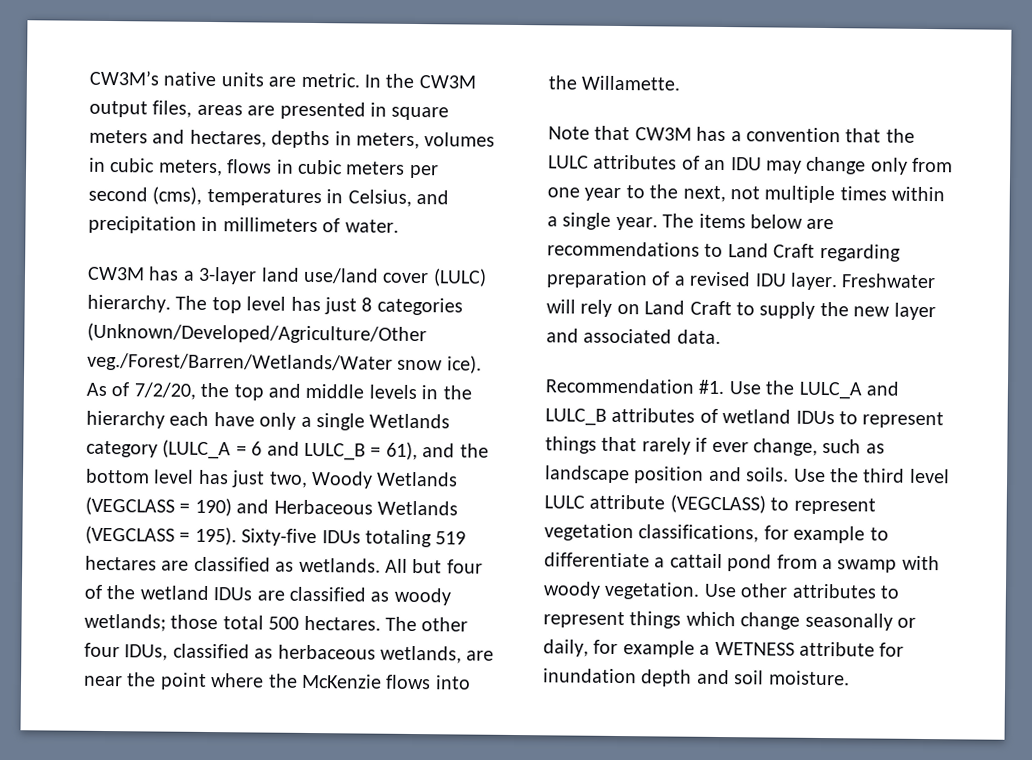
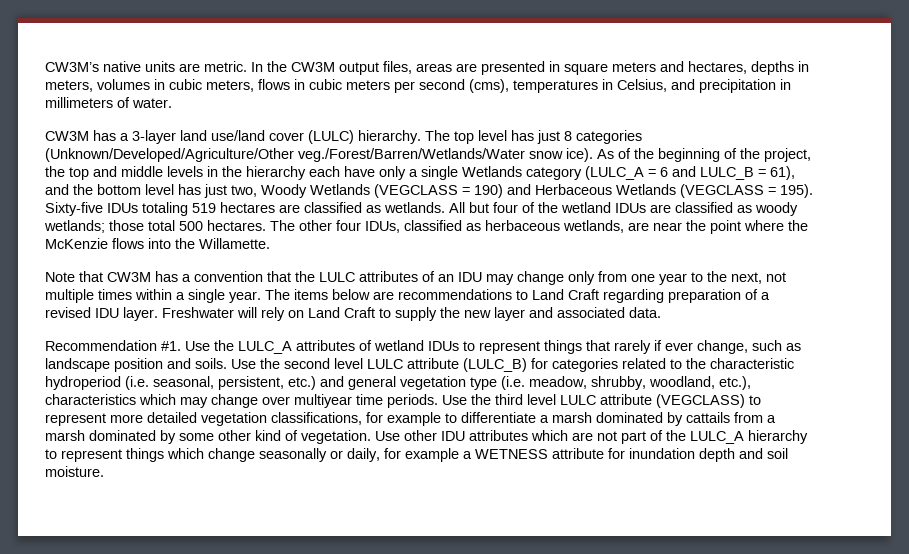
[133,382,196,400] 7/2/20, -> [634,148,811,162] the beginning of the project,
[866,381,900,396] [545,408,607,426] and LULC_B -> (292, 347) none
(859, 475) none -> [284,358,794,372] [45,376,751,390] [45,394,491,408] second level LULC attribute (LULC_B) for categories related to the characteristic hydroperiod (i.e. seasonal, persistent, etc.) and general vegetation type (i.e. meadow, shrubby, woodland, etc.), characteristics which may change over multiyear time periods. Use the
(876, 506) none -> [110,412,197,423] more detailed
[669,553,940,573] [543,581,877,600] cattail pond from a swamp with woody vegetation. Use other attributes -> [552,412,776,426] [45,430,808,444] marsh dominated by cattails from a marsh dominated by some other kind of vegetation. Use other IDU attributes which are not part of the LULC_A hierarchy

